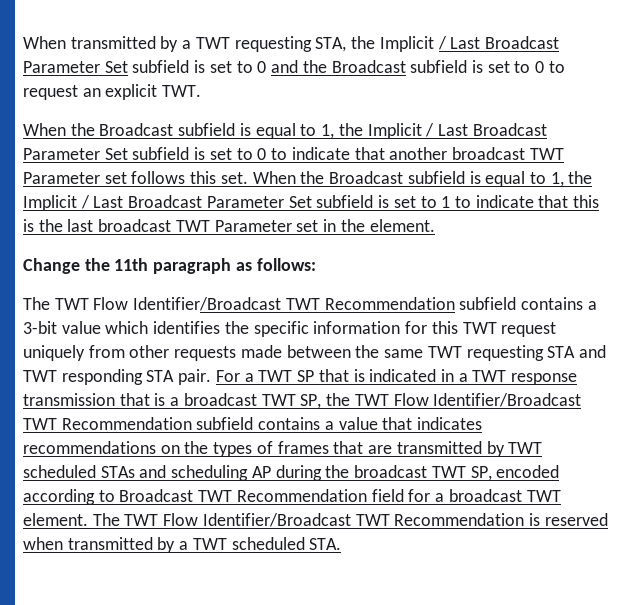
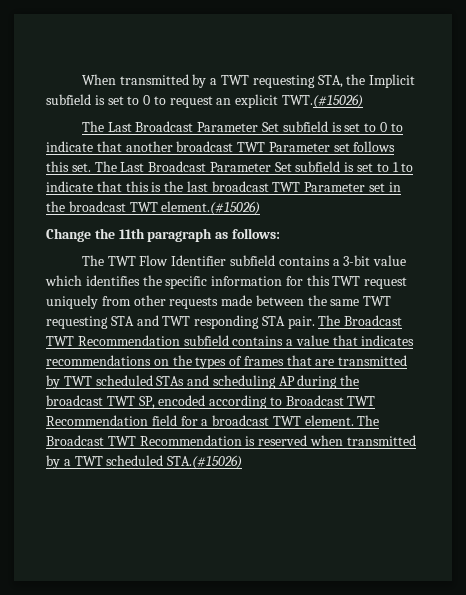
[437,36,559,50] [23,60,406,73] / Last Broadcast Parameter Set subfield is set to 0 and the Broadcast -> (416, 81) none
[162,85,202,97] [23,123,435,139] TWT. // When the Broadcast subfield is equal to 1, the Implicit / -> [282,94,364,108] [81,121,104,132] TWT.(#15026) // The
[252,171,593,187] [23,195,90,211] When the Broadcast subfield is equal to 1, the Implicit / -> [94,161,117,172] The
[369,219,435,232] element. -> [68,201,261,215] broadcast TWT element.(#15026)
[133,297,455,311] Identifier/Broadcast TWT Recommendation -> [171,255,227,266] Identifier
[215,369,578,385] [23,393,582,409] For a TWT SP that is indicated in a TWT response transmission that is a broadcast TWT SP, the TWT Flow Identifier/Broadcast -> [318,315,403,326] The Broadcast
[124,513,351,527] TWT Flow Identifier/Broadcast -> [46,435,104,446] Broadcast
[309,538,342,550] STA. -> [167,455,243,469] STA.(#15026)

